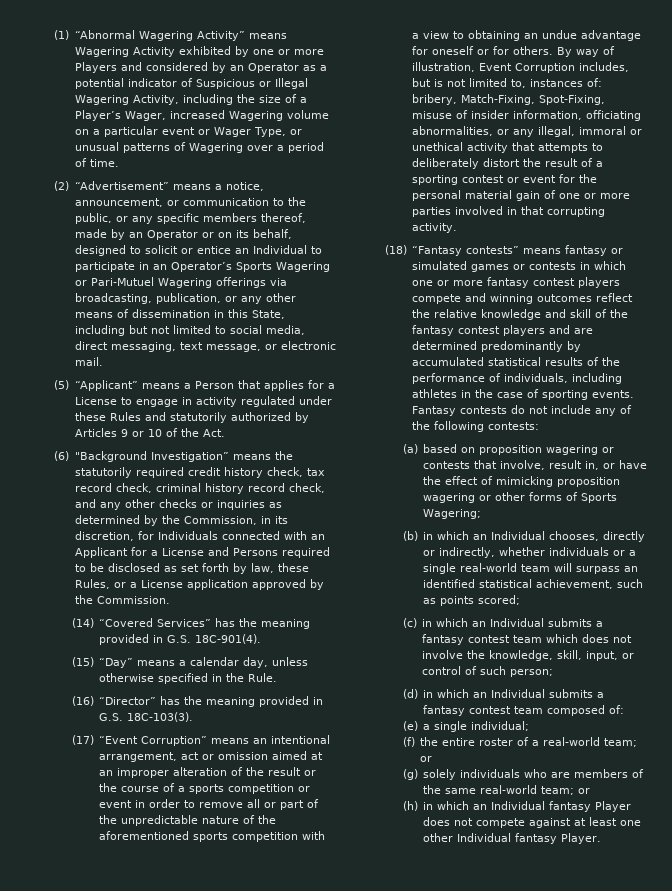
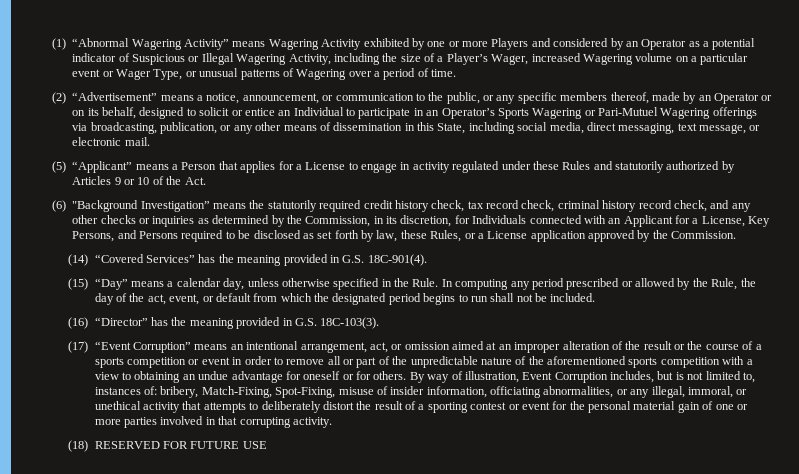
[128,325,226,334] but not limited to -> (515, 128) none
[161,548,204,556] License -> [701,216,771,227] [72,231,115,242] License, Key Persons,
(278, 677) none -> [441,278,756,290] [94,293,596,305] In computing any period prescribed or allowed by the Rule, the day of the act, event, or default from which the designated period begins to run shall not be included.
[181,752,200,760] act -> [369,342,388,353] act,
[579,126,627,135] immoral -> [687,386,733,398] immoral,
[412,245,624,256] [412,261,627,272] [412,277,621,288] [412,293,634,304] [412,309,629,320] [412,325,594,336] [412,341,582,352] [412,357,621,366] [412,373,623,384] [412,389,635,400] [412,405,633,416] [412,421,540,432] [402,444,615,455] [423,460,648,470] [423,476,621,487] [423,492,618,503] [423,509,482,519] [402,531,646,542] [423,547,637,558] [423,563,639,574] [423,579,644,589] [423,595,521,606] [402,618,604,628] [422,634,633,645] [422,650,635,661] [422,666,554,677] [402,689,605,699] [423,705,625,716] [402,721,530,732] [402,737,638,747] [420,756,433,762] [402,769,645,780] [423,785,591,795] [402,801,632,812] [423,817,642,828] [423,833,602,844] “Fantasy contests” means fantasy or simulated games or contests in which one or more fantasy contest players compete and winning outcomes reflect the relative knowledge and skill of the fantasy contest players and are determined predominantly by accumulated statistical results of the performance of individuals, including athletes in the case of sporting events. Fantasy contests do not include any of the following contests: // (a) based on proposition wagering or contests that involve, result in, or have the effect of mimicking proposition wagering or other forms of Sports Wagering; // (b) in which an Individual chooses, directly or indirectly, whether individuals or a single real-world team will surpass an identified statistical achievement, such as points scored; // (c) in which an Individual submits a fantasy contest team which does not involve the knowledge, skill, input, or control of such person; // (d) in which an Individual submits a fantasy contest team composed of: // (e) a single individual; // (f) the entire roster of a real-world team; or // (g) solely individuals who are members of the same real-world team; or // (h) in which an Individual fantasy Player does not compete against at least one other Individual fantasy Player. -> [94,441,267,449] RESERVED FOR FUTURE USE

